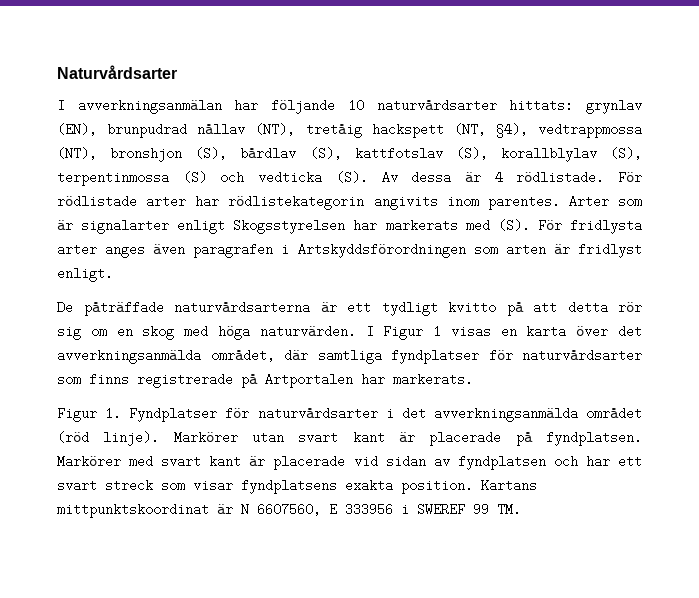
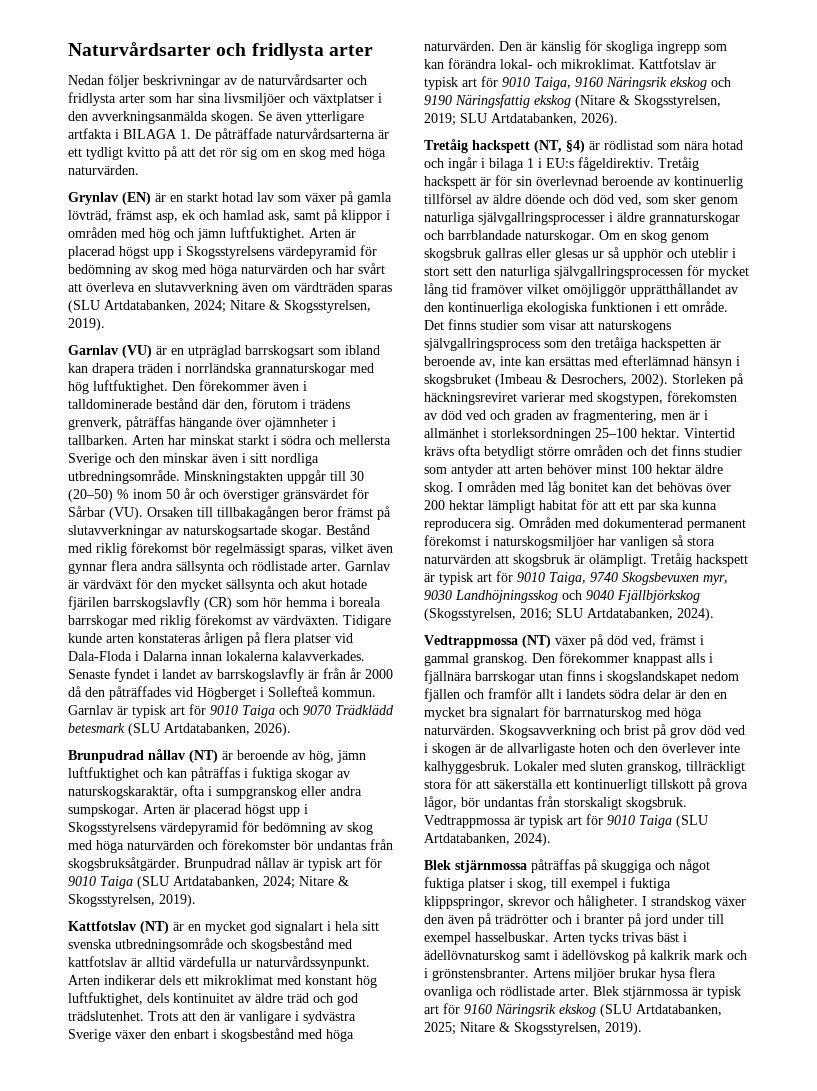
[57,99,642,114] [57,123,642,138] [57,147,642,162] [57,171,642,186] [57,195,642,210] [57,219,642,234] [57,243,642,258] [57,267,113,282] // I avverkningsanmälan har följande 10 naturvårdsarter hittats: grynlav (EN), brunpudrad nållav (NT), tretåig hackspett (NT, §4), vedtrappmossa (NT), bronshjon (S), bårdlav (S), kattfotslav (S), korallblylav (S), terpentinmossa (S) och vedticka (S). Av dessa är 4 rödlistade. För rödlistade arter har rödlistekategorin angivits inom parentes. Arter som är signalarter enligt Skogsstyrelsen har markerats med (S). För fridlysta arter anges även paragrafen i Artskyddsförordningen som arten är fridlyst enligt. // -> [216,43,373,60] [68,74,367,88] [68,92,382,106] [68,111,364,124] [68,128,191,139] och fridlysta arter // Nedan följer beskrivningar av de naturvårdsarter och fridlysta arter som har sina livsmiljöer och växtplatser i den avverkningsanmälda skogen. Se även ytterligare artfakta i BILAGA 1.
[567,301,608,314] detta -> [199,147,216,157] det
[365,325,642,340] [57,349,642,364] [57,373,473,388] [57,407,642,422] [57,431,642,446] [57,455,642,470] [57,479,537,494] [57,503,521,518] I Figur 1 visas en karta över det avverkningsanmälda området, där samtliga fyndplatser för naturvårdsarter som finns registrerade på Artportalen har markerats. // Figur 1. Fyndplatser för naturvårdsarter i det avverkningsanmälda området (röd linje). Markörer utan svart kant är placerade på fyndplatsen. Markörer med svart kant är placerade vid sidan av fyndplatsen och har ett svart streck som visar fyndplatsens exakta position. Kartans mittpunktskoordinat är N 6607560, E 333956 i SWEREF 99 TM. -> [68,191,392,205] [68,209,390,223] [68,227,356,241] [68,245,377,259] [68,263,385,277] [68,282,392,295] [68,300,371,313] [68,318,105,331] [68,345,380,358] [68,363,374,376] [68,380,307,394] [68,398,350,411] [68,416,336,430] [68,435,391,445] [68,453,319,466] [68,470,364,484] [68,488,369,502] [68,506,391,520] [68,524,370,538] [68,542,393,556] [68,560,390,574] [68,578,367,592] [68,596,381,610] [68,614,391,628] [68,632,353,646] [68,651,365,661] [68,668,393,682] [68,686,376,700] [68,704,394,718] [68,723,291,736] [68,749,366,763] [68,767,350,781] [68,785,362,799] [68,804,308,817] [68,821,373,835] [68,839,393,853] [68,857,382,871] [68,876,349,889] [68,894,196,907] [68,921,379,934] [68,938,352,952] [68,956,370,970] [68,975,377,988] [68,992,358,1006] [68,1011,356,1024] [68,1028,354,1042] [424,40,727,54] [424,58,716,69] [424,76,731,90] [424,94,721,108] [424,113,618,126] [424,139,743,153] [424,157,699,171] [424,175,743,189] [424,193,738,207] [424,212,740,225] [424,230,709,243] [424,247,736,261] [424,265,749,279] [424,283,738,297] [424,301,728,315] [424,319,671,333] [424,337,721,351] [424,355,740,369] [424,373,744,387] [424,391,737,405] [424,409,708,423] [424,428,735,441] [424,445,742,459] [424,464,723,477] [424,481,731,495] [424,499,717,513] [424,517,746,531] [424,535,715,549] [424,553,748,567] [424,571,728,585] [424,590,700,603] [424,608,714,621] [424,634,704,648] [424,652,713,666] [424,670,739,684] [424,688,727,702] [424,706,702,720] [424,724,745,738] [424,743,740,756] [424,761,745,774] [424,778,748,792] [424,796,687,810] [424,814,708,828] [424,833,551,846] [424,859,710,873] [424,877,671,891] [424,895,746,909] [424,913,724,927] [424,932,687,945] [424,949,747,963] [424,967,716,981] [424,986,741,999] [424,1003,722,1017] [424,1022,642,1035] // Grynlav (EN) är en starkt hotad lav som växer på gamla lövträd, främst asp, ek och hamlad ask, samt på klippor i områden med hög och jämn luftfuktighet. Arten är placerad högst upp i Skogsstyrelsens värdepyramid för bedömning av skog med höga naturvärden och har svårt att överleva en slutavverkning även om värdträden sparas (SLU Artdatabanken, 2024; Nitare & Skogsstyrelsen, 2019). // Garnlav (VU) är en utpräglad barrskogsart som ibland kan drapera träden i norrländska grannaturskogar med hög luftfuktighet. Den förekommer även i talldominerade bestånd där den, förutom i trädens grenverk, påträffas hängande över ojämnheter i tallbarken. Arten har minskat starkt i södra och mellersta Sverige och den minskar även i sitt nordliga utbredningsområde. Minskningstakten uppgår till 30 (20–50) % inom 50 år och överstiger gränsvärdet för Sårbar (VU). Orsaken till tillbakagången beror främst på slutavverkningar av naturskogsartade skogar. Bestånd med riklig förekomst bör regelmässigt sparas, vilket även gynnar flera andra sällsynta och rödlistade arter. Garnlav är värdväxt för den mycket sällsynta och akut hotade fjärilen barrskogslavfly (CR) som hör hemma i boreala barrskogar med riklig förekomst av värdväxten. Tidigare kunde arten konstateras årligen på flera platser vid Dala-Floda i Dalarna innan lokalerna kalavverkades. Senaste fyndet i landet av barrskogslavfly är från år 2000 då den påträffades vid Högberget i Sollefteå kommun. Garnlav är typisk art för 9010 Taiga och 9070 Trädklädd betesmark (SLU Artdatabanken, 2026). // Brunpudrad nållav (NT) är beroende av hög, jämn luftfuktighet och kan påträffas i fuktiga skogar av naturskogskaraktär, ofta i sumpgranskog eller andra sumpskogar. Arten är placerad högst upp i Skogsstyrelsens värdepyramid för bedömning av skog med höga naturvärden och förekomster bör undantas från skogsbruksåtgärder. Brunpudrad nållav är typisk art för 9010 Taiga (SLU Artdatabanken, 2024; Nitare & Skogsstyrelsen, 2019). // Kattfotslav (NT) är en mycket god signalart i hela sitt svenska utbredningsområde och skogsbestånd med kattfotslav är alltid värdefulla ur naturvårdssynpunkt. Arten indikerar dels ett mikroklimat med konstant hög luftfuktighet, dels kontinuitet av äldre träd och god trädslutenhet. Trots att den är vanligare i sydvästra Sverige växer den enbart i skogsbestånd med höga naturvärden. Den är känslig för skogliga ingrepp som kan förändra lokal- och mikroklimat. Kattfotslav är typisk art för 9010 Taiga, 9160 Näringsrik ekskog och 9190 Näringsfattig ekskog (Nitare & Skogsstyrelsen, 2019; SLU Artdatabanken, 2026). // Tretåig hackspett (NT, §4) är rödlistad som nära hotad och ingår i bilaga 1 i EU:s fågeldirektiv. Tretåig hackspett är för sin överlevnad beroende av kontinuerlig tillförsel av äldre döende och död ved, som sker genom naturliga självgallringsprocesser i äldre grannaturskogar och barrblandade naturskogar. Om en skog genom skogsbruk gallras eller glesas ur så upphör och uteblir i stort sett den naturliga självgallringsprocessen för mycket lång tid framöver vilket omöjliggör upprätthållandet av den kontinuerliga ekologiska funktionen i ett område. Det finns studier som visar att naturskogens självgallringsprocess som den tretåiga hackspetten är beroende av, inte kan ersättas med efterlämnad hänsyn i skogsbruket (Imbeau & Desrochers, 2002). Storleken på häckningsreviret varierar med skogstypen, förekomsten av död ved och graden av fragmentering, men är i allmänhet i storleksordningen 25–100 hektar. Vintertid krävs ofta betydligt större områden och det finns studier som antyder att arten behöver minst 100 hektar äldre skog. I områden med låg bonitet kan det behövas över 200 hektar lämpligt habitat för att ett par ska kunna reproducera sig. Områden med dokumenterad permanent förekomst i naturskogsmiljöer har vanligen så stora naturvärden att skogsbruk är olämpligt. Tretåig hackspett är typisk art för 9010 Taiga, 9740 Skogsbevuxen myr, 9030 Landhöjningsskog och 9040 Fjällbjörkskog (Skogsstyrelsen, 2016; SLU Artdatabanken, 2024). // Vedtrappmossa (NT) växer på död ved, främst i gammal granskog. Den förekommer knappast alls i fjällnära barrskogar utan finns i skogslandskapet nedom fjällen och framför allt i landets södra delar är den en mycket bra signalart för barrnaturskog med höga naturvärden. Skogsavverkning och brist på grov död ved i skogen är de allvarligaste hoten och den överlever inte kalhyggesbruk. Lokaler med sluten granskog, tillräckligt stora för att säkerställa ett kontinuerligt tillskott på grova lågor, bör undantas från storskaligt skogsbruk. Vedtrappmossa är typisk art för 9010 Taiga (SLU Artdatabanken, 2024). // Blek stjärnmossa påträffas på skuggiga och något fuktiga platser i skog, till exempel i fuktiga klippspringor, skrevor och håligheter. I strandskog växer den även på trädrötter och i branter på jord under till exempel hasselbuskar. Arten tycks trivas bäst i ädellövnaturskog samt i ädellövskog på kalkrik mark och i grönstensbranter. Artens miljöer brukar hysa flera ovanliga och rödlistade arter. Blek stjärnmossa är typisk art för 9160 Näringsrik ekskog (SLU Artdatabanken, 2025; Nitare & Skogsstyrelsen, 2019).

